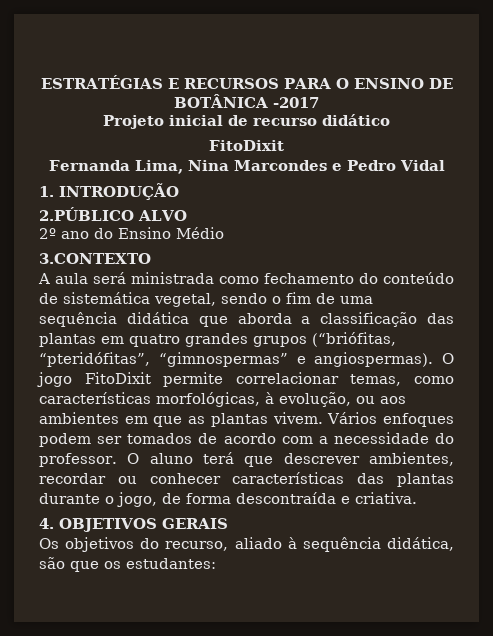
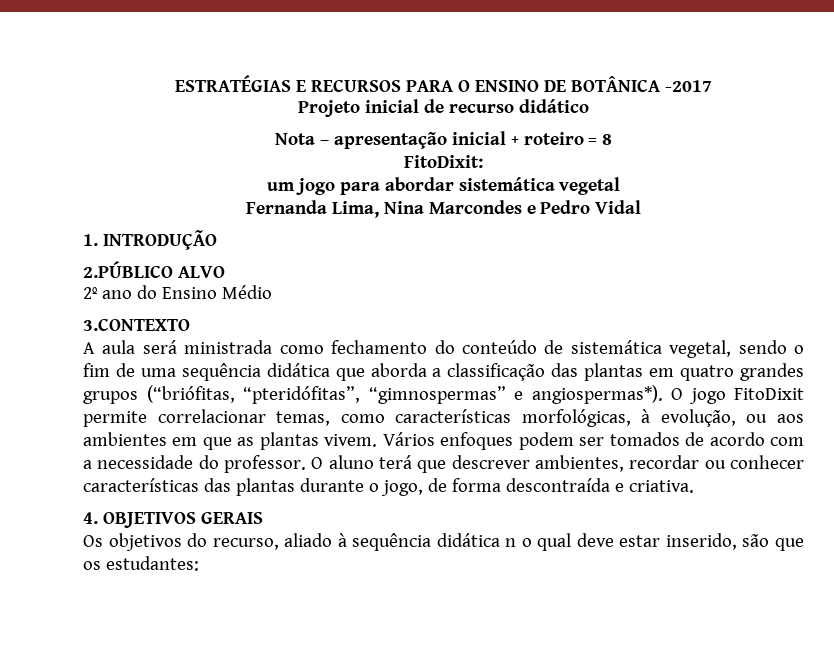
[209,140,284,151] FitoDixit -> [274,131,613,149] [404,155,483,168] [266,177,621,195] Nota – apresentação inicial + roteiro = 8 // FitoDixit: // um jogo para abordar sistemática vegetal
[314,352,434,367] angiospermas). -> [531,385,663,404] angiospermas*).
[387,537,454,551] didática, -> [436,533,737,551] didática n o qual deve estar inserido,

